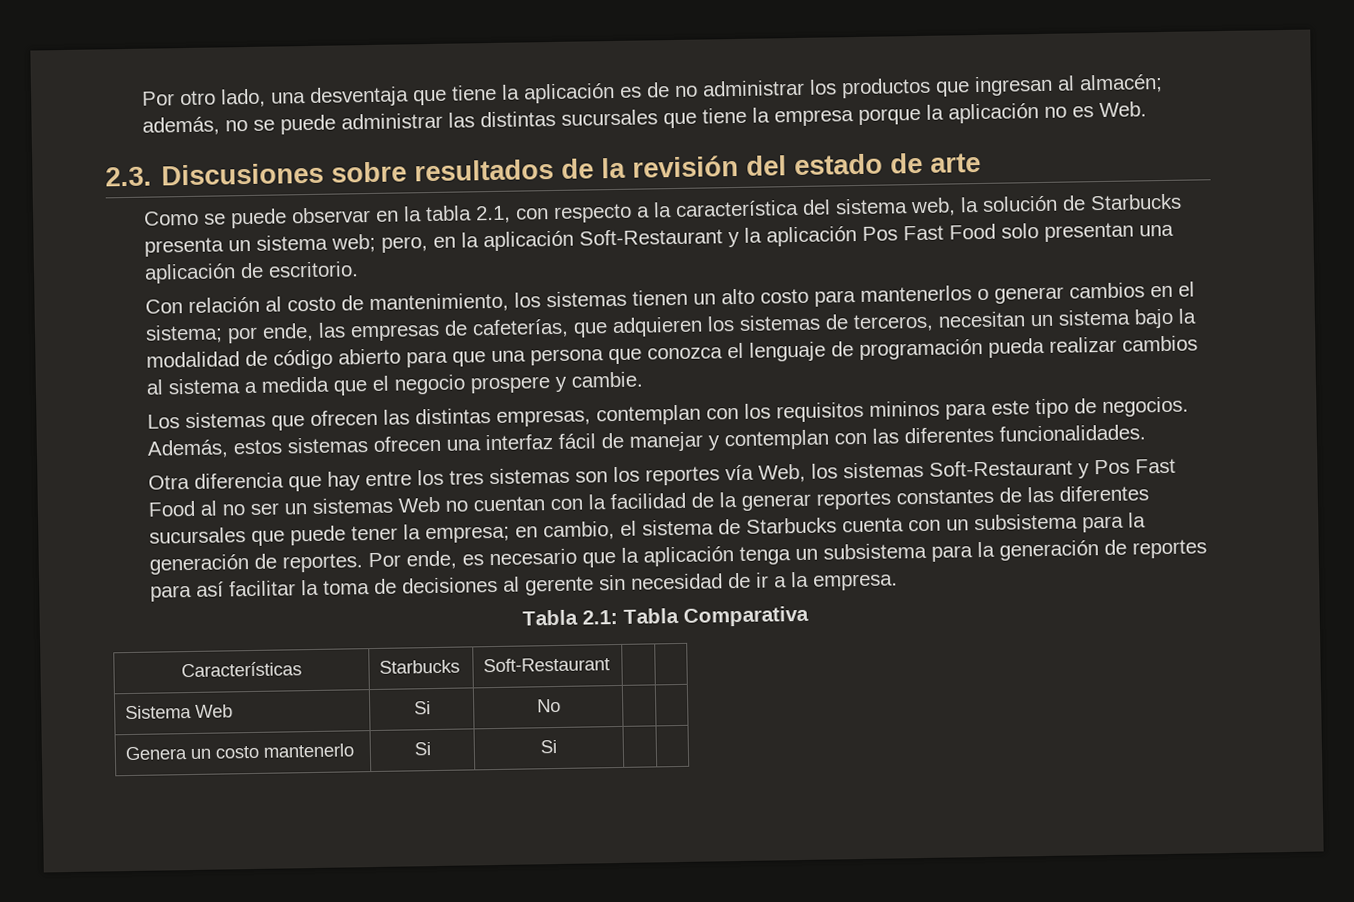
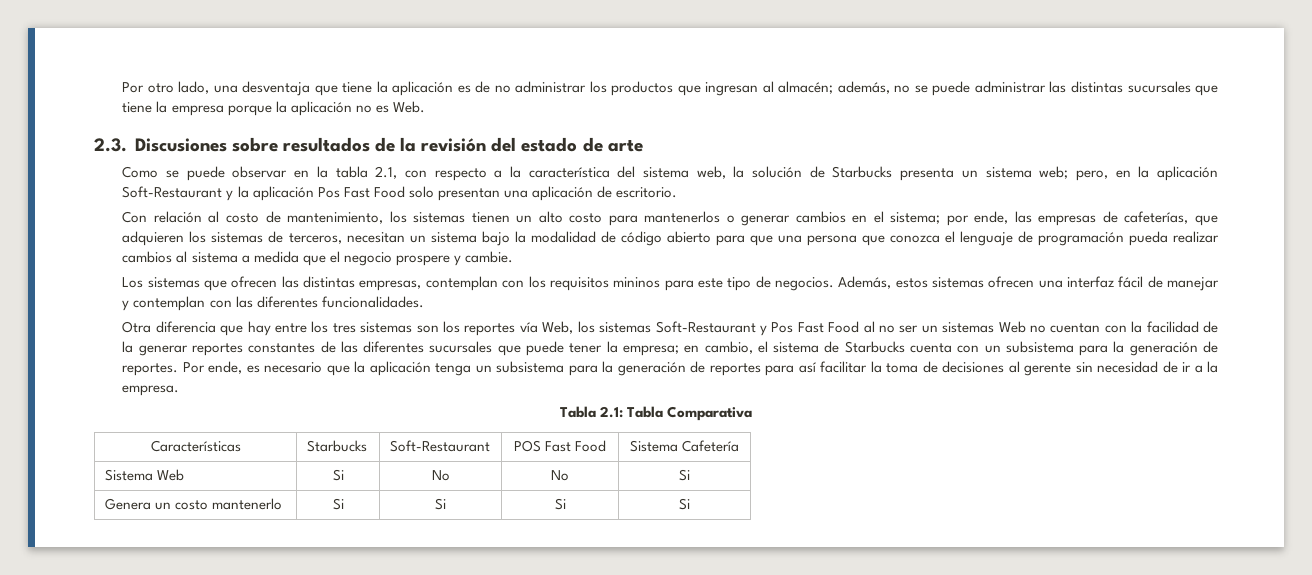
(611, 665) | -> [513,440,607,452] [629,440,740,452] POS Fast Food | Sistema Cafetería
(561, 705) | -> [551,470,569,481] [679,469,690,481] No | Si
(557, 747) | -> [554,498,566,510] [679,498,690,510] Si | Si

